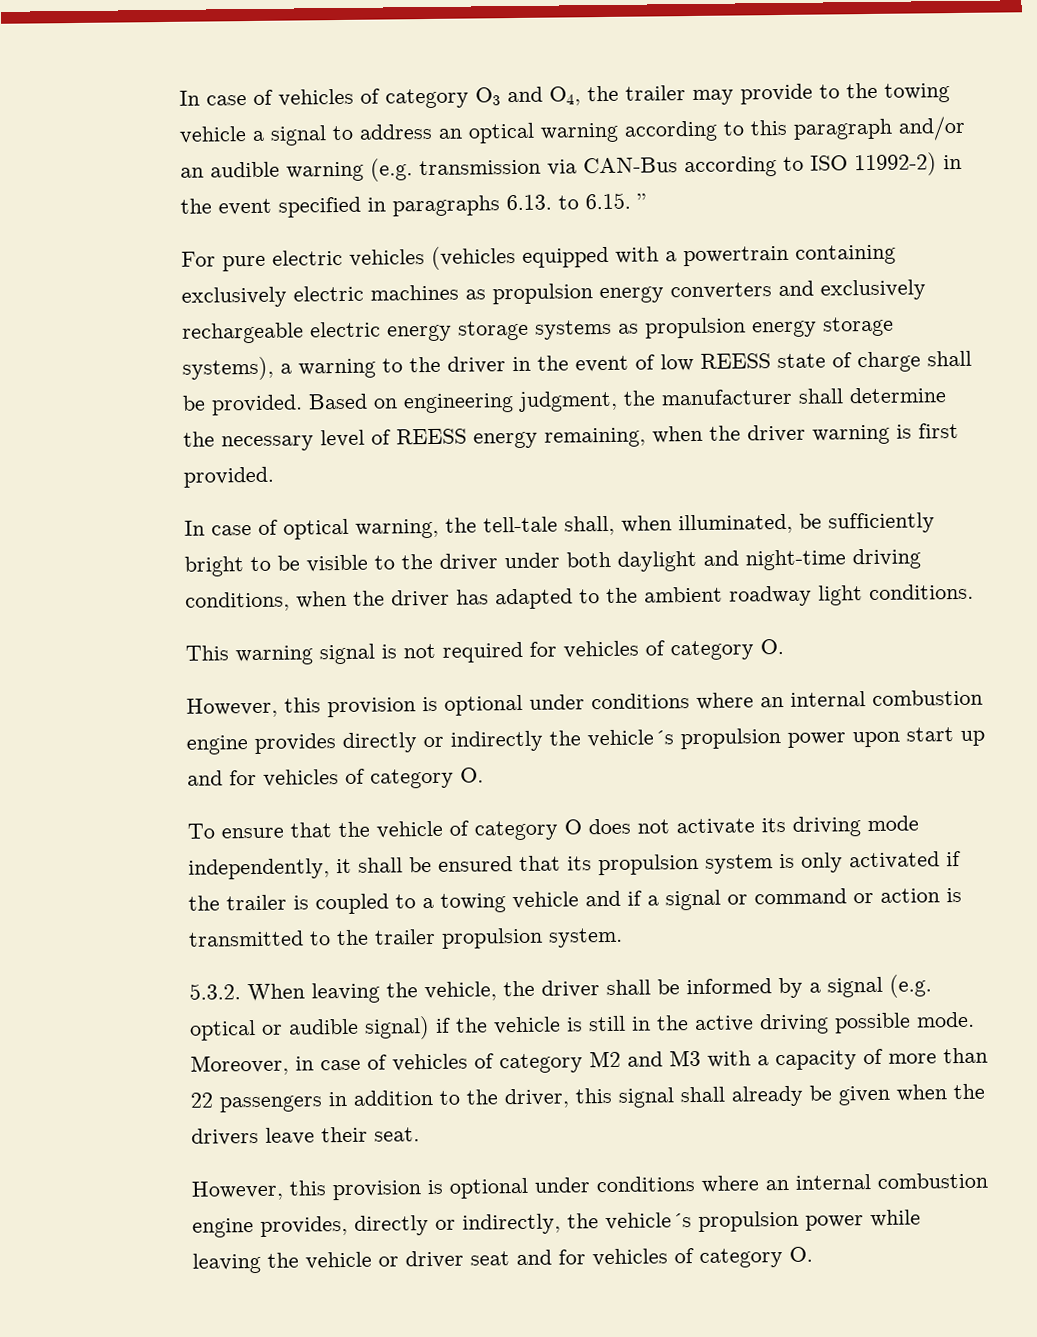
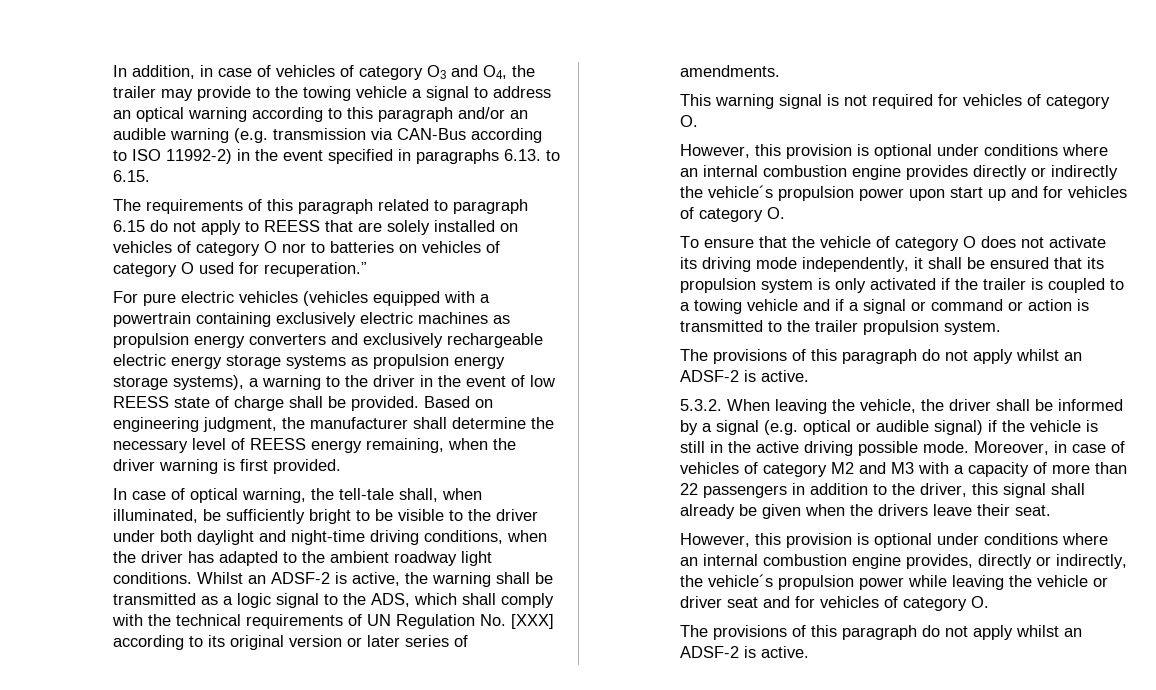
[179,90,201,106] In -> [112,65,213,79] In addition, in
[637,193,647,209] ” -> [112,199,528,214] [112,220,518,235] [112,241,500,256] [112,262,367,277] // The requirements of this paragraph related to paragraph 6.15 do not apply to REESS that are solely installed on vehicles of category O nor to batteries on vehicles of category O used for recuperation.”
(975, 592) none -> [196,572,553,587] [112,593,554,608] [111,614,554,629] [112,635,468,650] [679,65,780,77] Whilst an ADSF-2 is active, the warning shall be transmitted as a logic signal to the ADS, which shall comply with the technical requirements of UN Regulation No. [XXX] according to its original version or later series of amendments.
(624, 937) none -> [679,349,1082,364] [679,370,809,382] // The provisions of this paragraph do not apply whilst an ADSF-2 is active.
(814, 1254) none -> [679,625,1082,640] [679,646,809,658] // The provisions of this paragraph do not apply whilst an ADSF-2 is active.

